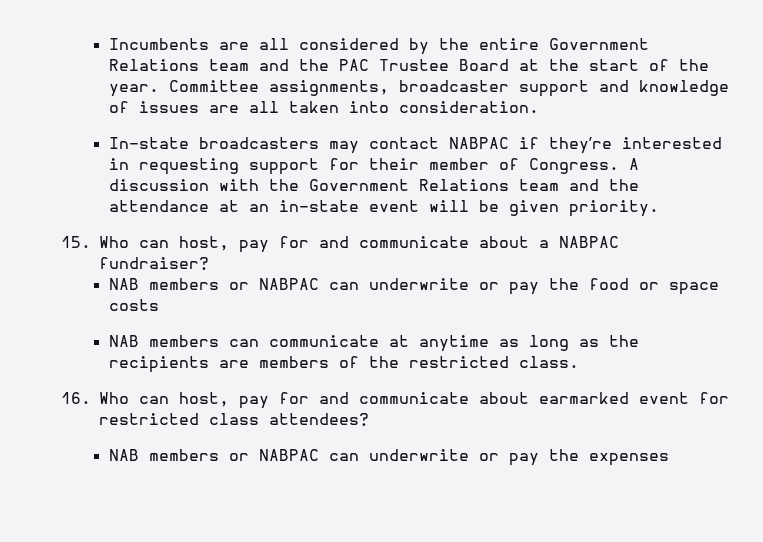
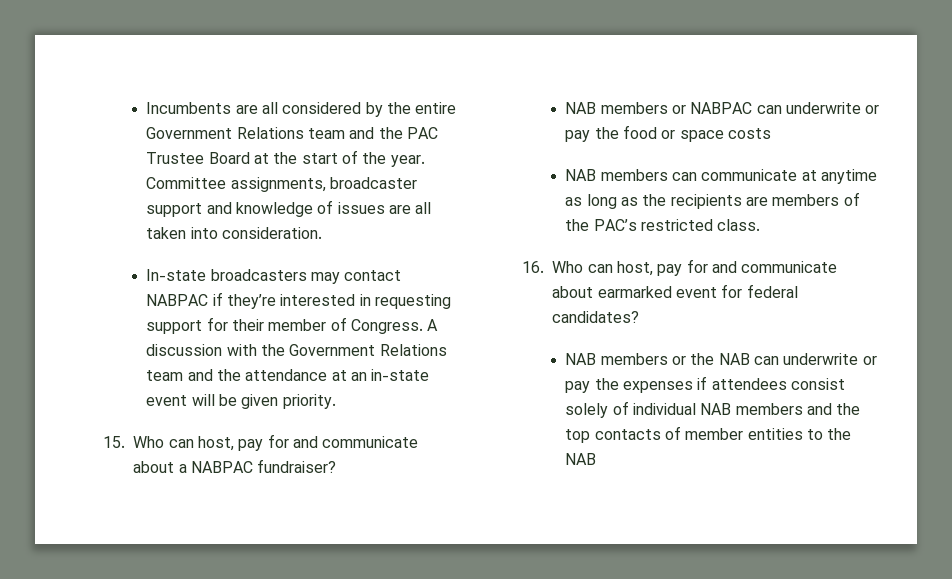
(399, 362) none -> [593,219,637,231] PAC’s
[98,413,369,426] [108,449,319,461] restricted class attendees? // NAB members or NABPAC -> [746,284,798,298] [552,311,640,323] [565,353,750,365] federal candidates? // NAB members or the NAB
(669, 459) none -> [697,376,845,390] [565,401,861,418] [565,426,852,443] [565,453,597,465] if attendees consist solely of individual NAB members and the top contacts of member entities to the NAB

